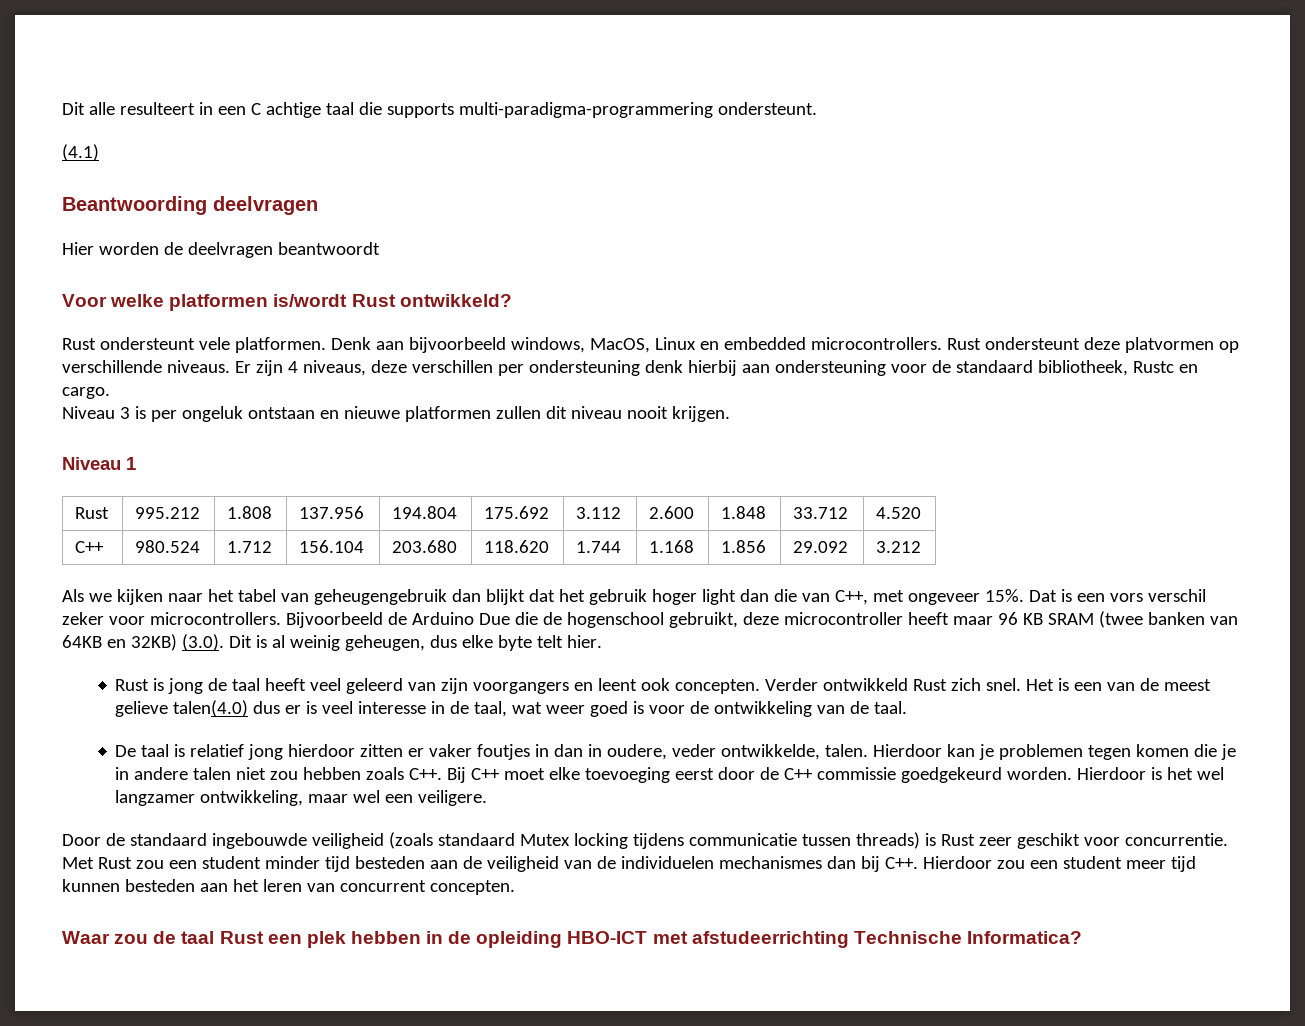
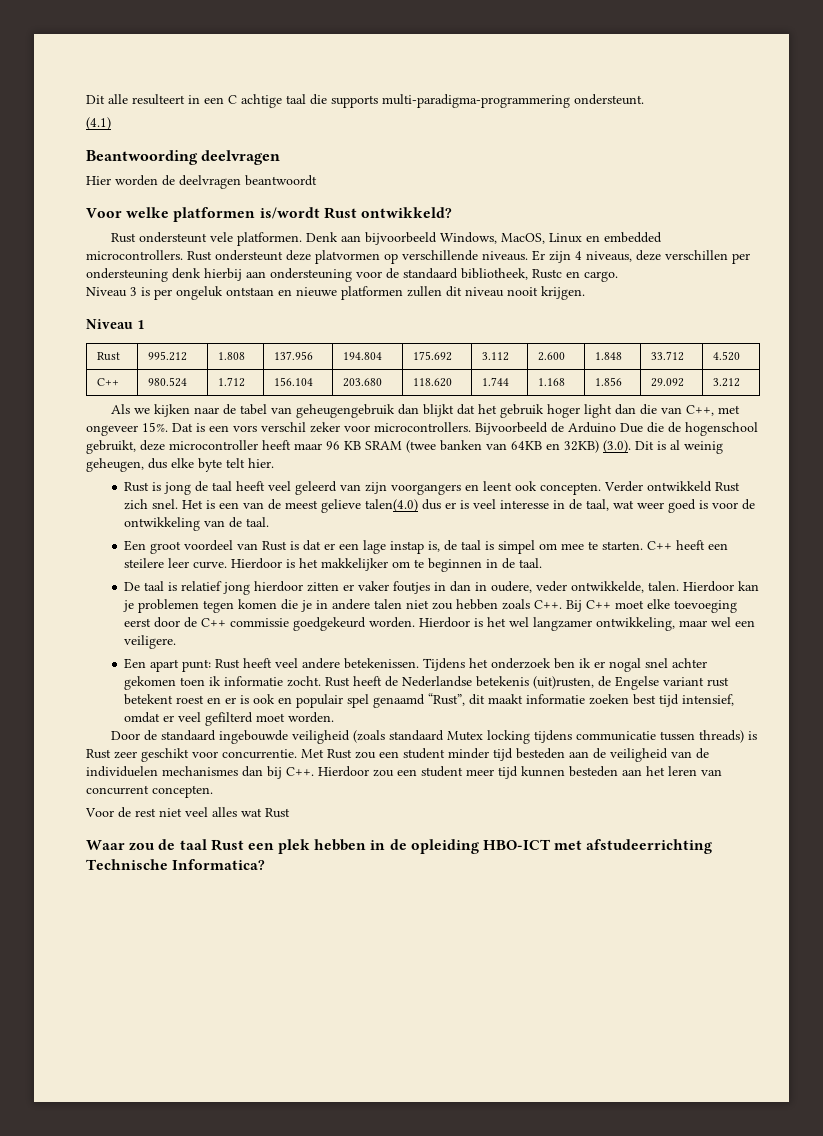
[510,337,585,353] windows, -> [439,232,497,244] Windows,
[207,589,234,602] het -> [222,404,236,415] de
(908, 707) none -> [124,540,729,554] [124,558,543,572] // Een groot voordeel van Rust is dat er een lage instap is, de taal is simpel om mee te starten. C++ heeft een steilere leer curve. Hierdoor is het makkelijker om te beginnen in de taal.
(488, 798) none -> [124,658,708,672] [124,676,730,690] [124,693,735,708] [124,712,335,726] // Een apart punt: Rust heeft veel andere betekenissen. Tijdens het onderzoek ben ik er nogal snel achter gekomen toen ik informatie zocht. Rust heeft de Nederlandse betekenis (uit)rusten, de Engelse variant rust betekent roest en er is ook en populair spel genaamd “Rust”, dit maakt informatie zoeken best tijd intensief, omdat er veel gefilterd moet worden.
(515, 887) none -> [85,807,290,818] // Voor de rest niet veel alles wat Rust

